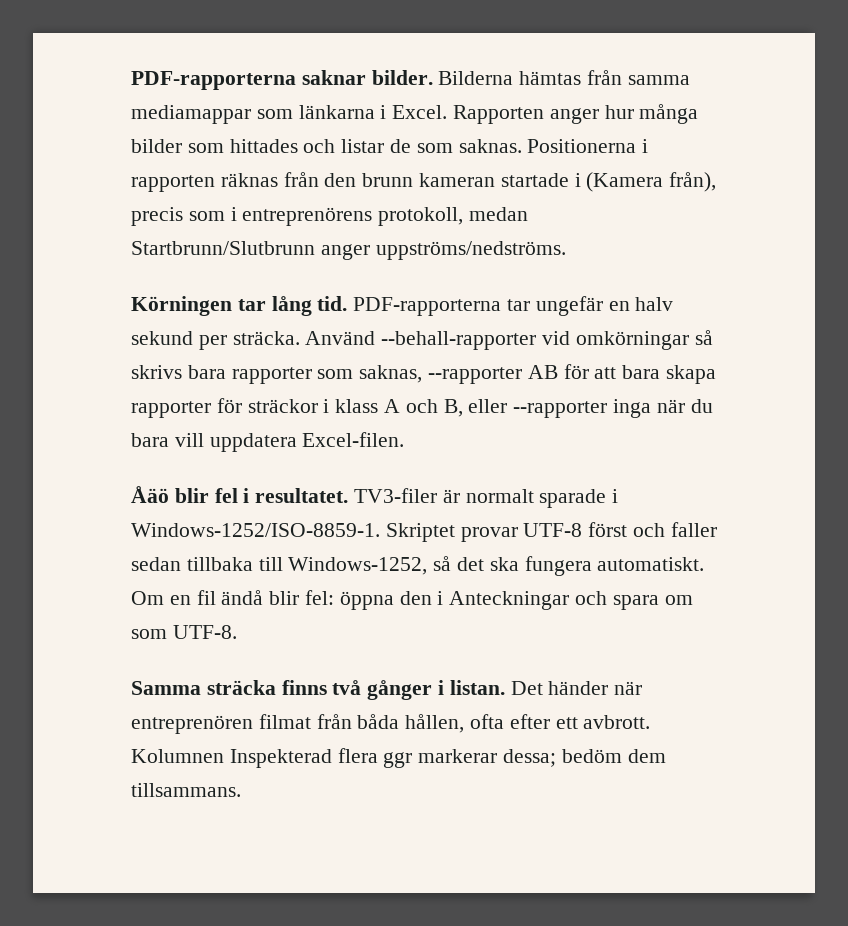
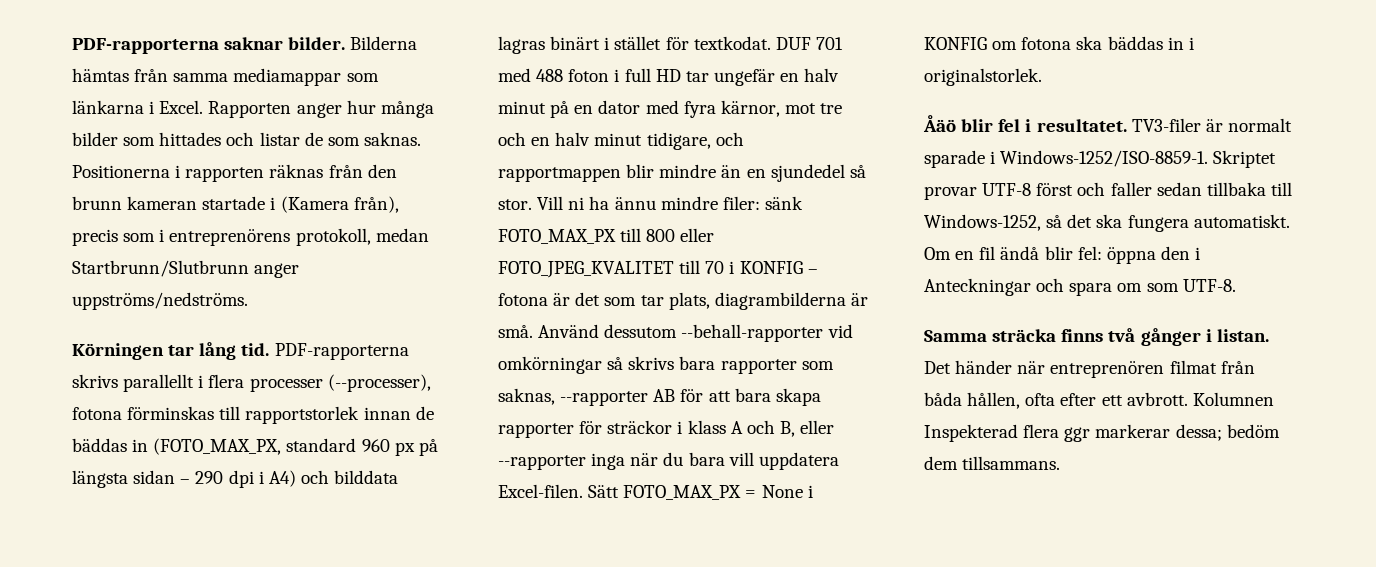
[507,296,674,316] [131,331,376,350] tar ungefär en halv sekund per sträcka. Använd -> [72,374,431,392] [72,406,434,424] [72,438,438,456] [72,470,399,488] [498,36,843,54] [498,68,840,86] [498,100,843,118] [498,132,744,150] [498,164,866,182] [498,196,803,210] [498,228,715,244] [498,260,818,278] [498,292,868,310] [498,324,678,338] skrivs parallellt i flera processer (--processer), fotona förminskas till rapportstorlek innan de bäddas in (FOTO_MAX_PX, standard 960 px på längsta sidan – 290 dpi i A4) och bilddata lagras binärt i stället för textkodat. DUF 701 med 488 foton i full HD tar ungefär en halv minut på en dator med fyra kärnor, mot tre och en halv minut tidigare, och rapportmappen blir mindre än en sjundedel så stor. Vill ni ha ännu mindre filer: sänk FOTO_MAX_PX till 800 eller FOTO_JPEG_KVALITET till 70 i KONFIG – fotona är det som tar plats, diagrambilderna är små. Använd dessutom
(405, 439) none -> [588,485,813,500] [924,36,1194,50] [924,68,1042,86] Sätt FOTO_MAX_PX = None i KONFIG om fotona ska bäddas in i originalstorlek.

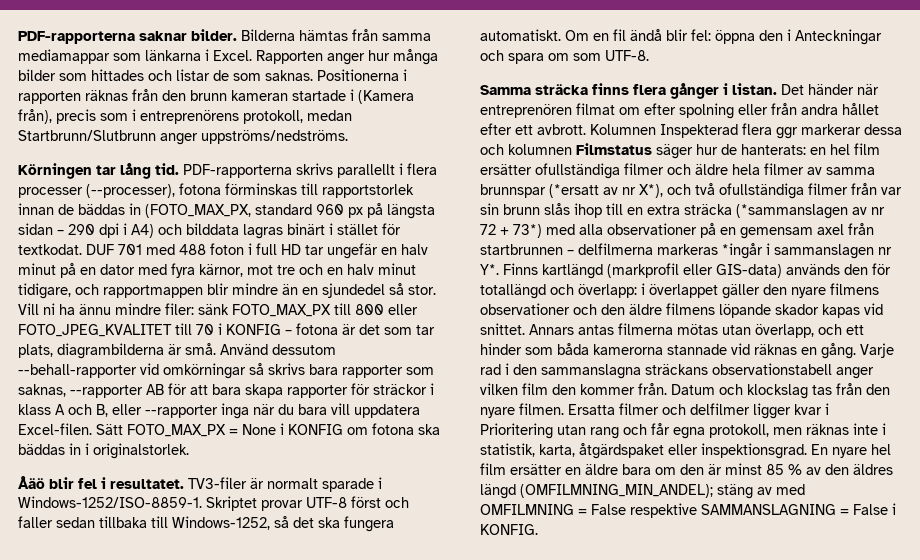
[1108,328,1136,342] två -> [633,84,666,95] flera
[1220,361,1255,374] [924,392,1056,409] från båda hållen, ofta -> [619,103,879,119] om efter spolning eller från andra hållet
[1175,424,1280,441] [924,456,1061,470] dessa; bedöm dem tillsammans. -> [864,124,902,135] [480,143,880,159] [480,163,875,179] [480,183,902,199] [480,203,885,219] [480,223,874,239] [480,243,892,259] [480,263,891,279] [480,283,879,299] [480,303,883,318] [480,323,864,338] [480,343,894,359] [480,363,874,379] [480,383,890,399] [480,403,829,419] [480,423,886,439] [480,443,891,459] [480,463,893,475] [480,484,805,499] [480,503,896,518] [480,524,538,535] dessa och kolumnen Filmstatus säger hur de hanterats: en hel film ersätter ofullständiga filmer och äldre hela filmer av samma brunnspar (*ersatt av nr X*), och två ofullständiga filmer från var sin brunn slås ihop till en extra sträcka (*sammanslagen av nr 72 + 73*) med alla observationer på en gemensam axel från startbrunnen – delfilmerna markeras *ingår i sammanslagen nr Y*. Finns kartlängd (markprofil eller GIS-data) används den för totallängd och överlapp: i överlappet gäller den nyare filmens observationer och den äldre filmens löpande skador kapas vid snittet. Annars antas filmerna mötas utan överlapp, och ett hinder som båda kamerorna stannade vid räknas en gång. Varje rad i den sammanslagna sträckans observationstabell anger vilken film den kommer från. Datum och klockslag tas från den nyare filmen. Ersatta filmer och delfilmer ligger kvar i Prioritering utan rang och får egna protokoll, men räknas inte i statistik, karta, åtgärdspaket eller inspektionsgrad. En nyare hel film ersätter en äldre bara om den är minst 85 % av den äldres längd (OMFILMNING_MIN_ANDEL); stäng av med OMFILMNING = False respektive SAMMANSLAGNING = False i KONFIG.

